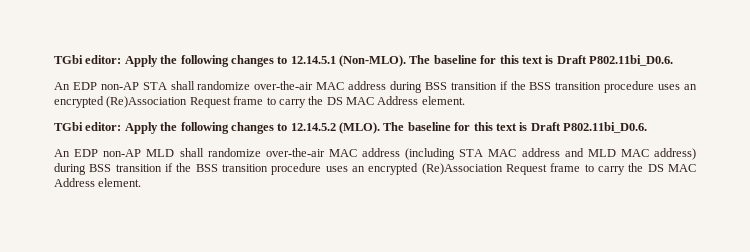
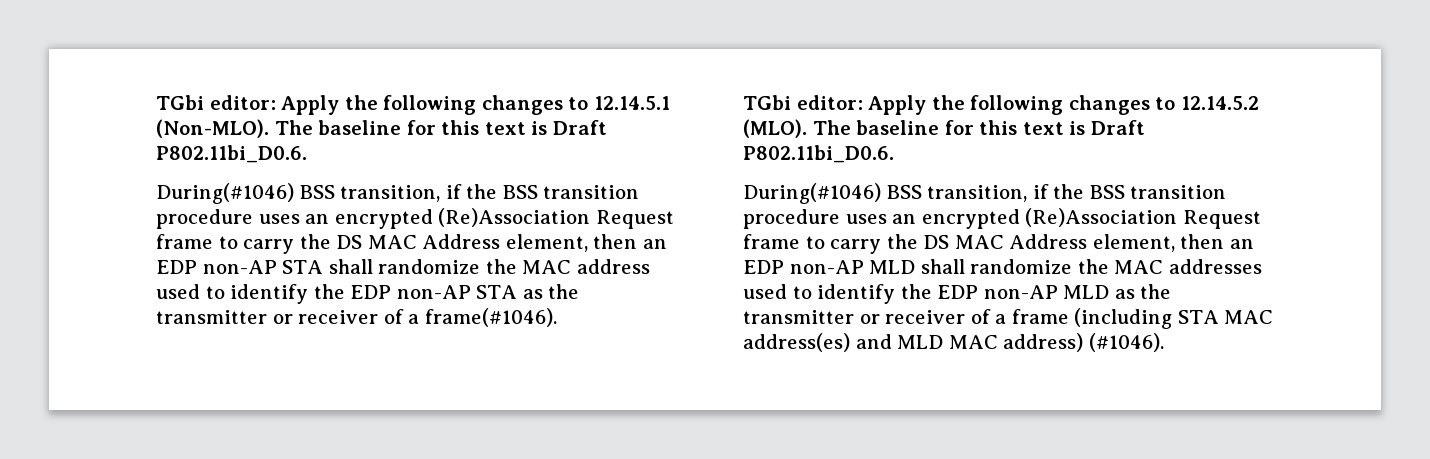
[54,81,497,93] An EDP non-AP STA shall randomize over-the-air MAC address during BSS transition -> [156,183,441,204] During(#1046) BSS transition,
[421,96,465,105] element. -> [505,234,667,252] [156,259,650,274] [156,284,580,304] [156,308,557,327] element, then an EDP non-AP STA shall randomize the MAC address used to identify the EDP non-AP STA as the transmitter or receiver of a frame(#1046).
[54,148,696,160] [54,163,162,175] An EDP non-AP MLD shall randomize over-the-air MAC address (including STA MAC address and MLD MAC address) during BSS transition -> [743,183,1028,204] During(#1046) BSS transition,
[98,178,142,187] element. -> [1092,234,1254,252] [743,259,1262,274] [743,284,1172,304] [743,308,1274,329] [743,333,1164,352] element, then an EDP non-AP MLD shall randomize the MAC addresses used to identify the EDP non-AP MLD as the transmitter or receiver of a frame (including STA MAC address(es) and MLD MAC address) (#1046).

